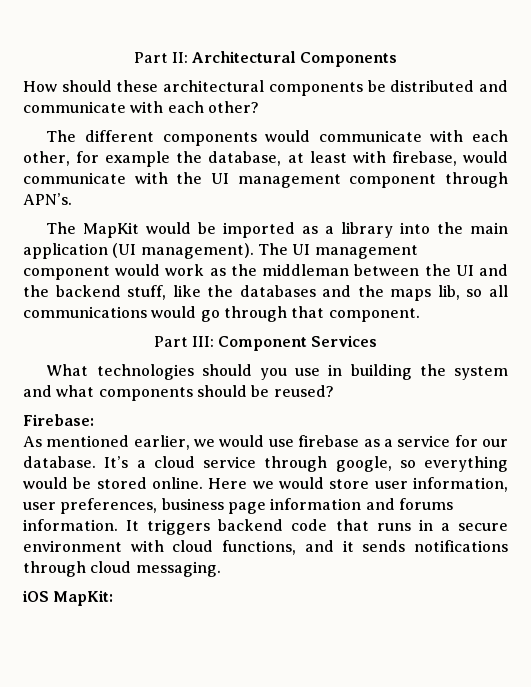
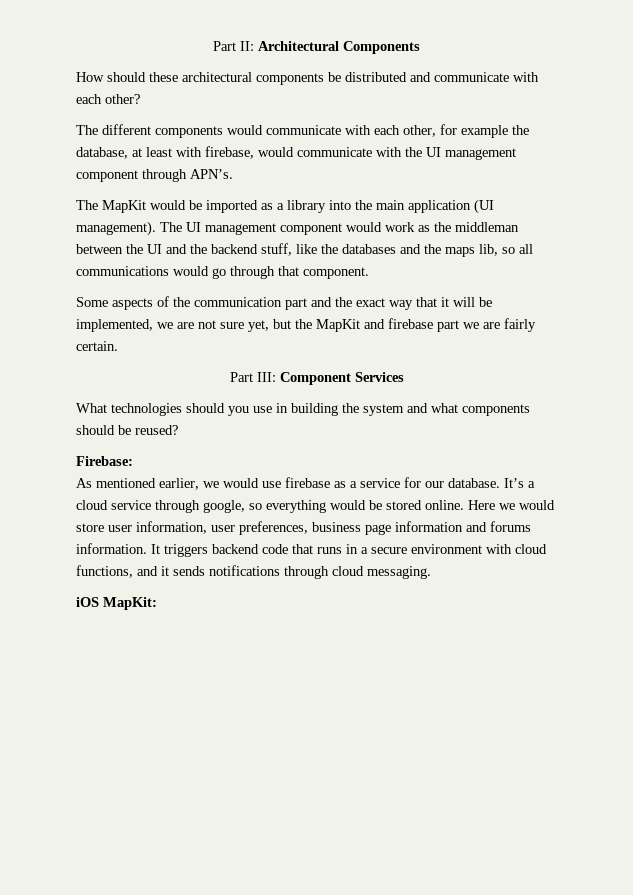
(420, 315) none -> [76,296,492,310] [76,318,536,332] [76,341,118,351] // Some aspects of the communication part and the exact way that it will be implemented, we are not sure yet, but the MapKit and firebase part we are fairly certain.

